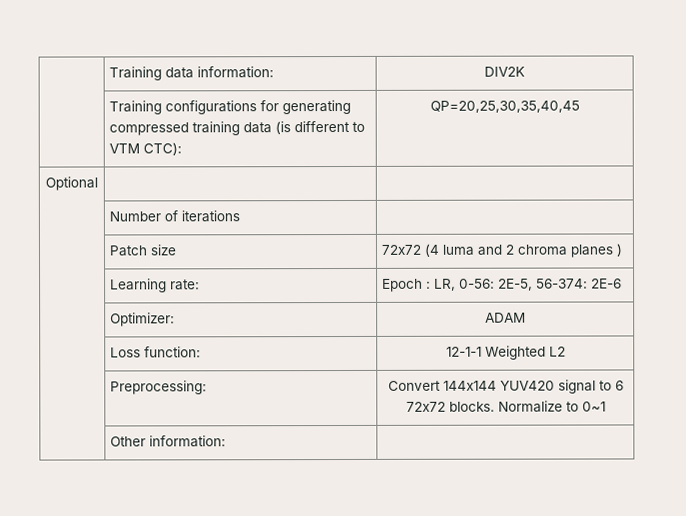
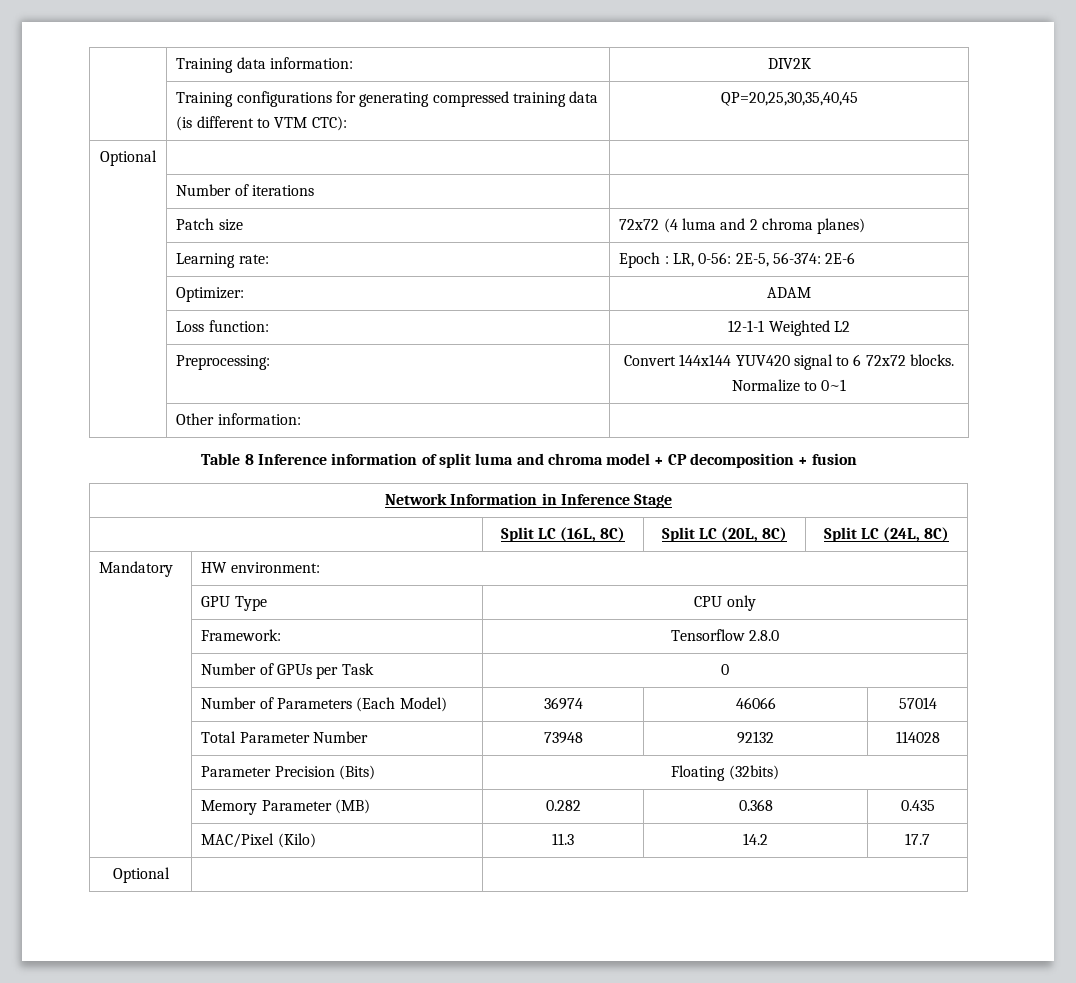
[570,243,623,258] planes ) -> [817,218,866,234] planes)
(227, 441) none -> [201,453,857,468] [384,493,673,508] [500,527,626,542] [661,527,788,542] [823,527,950,542] [99,561,174,577] [201,562,320,573] [201,596,267,611] [694,595,756,611] [201,629,282,641] [670,629,780,641] [201,663,374,679] [721,664,729,675] [201,697,447,712] [543,697,583,710] [735,697,776,709] [898,697,937,709] [201,731,369,743] [543,732,583,744] [737,731,774,744] [895,731,940,743] [201,765,376,780] [671,765,779,781] [201,799,371,815] [545,800,581,811] [738,799,773,811] [900,800,935,811] [201,833,316,848] [552,833,574,845] [743,833,768,845] [905,833,930,845] [112,867,170,883] // Table 8 Inference information of split luma and chroma model + CP decomposition + fusion // Network Information in Inference Stage // | Split LC (16L, 8C) | Split LC (20L, 8C) | Split LC (24L, 8C) // Mandatory | HW environment: // | GPU Type | CPU only // | Framework: | Tensorflow 2.8.0 // | Number of GPUs per Task | 0 // | Number of Parameters (Each Model) | 36974 | 46066 | 57014 // | Total Parameter Number | 73948 | 92132 | 114028 // | Parameter Precision (Bits) | Floating (32bits) // | Memory Parameter (MB) | 0.282 | 0.368 | 0.435 // | MAC/Pixel (Kilo) | 11.3 | 14.2 | 17.7 // Optional | |

